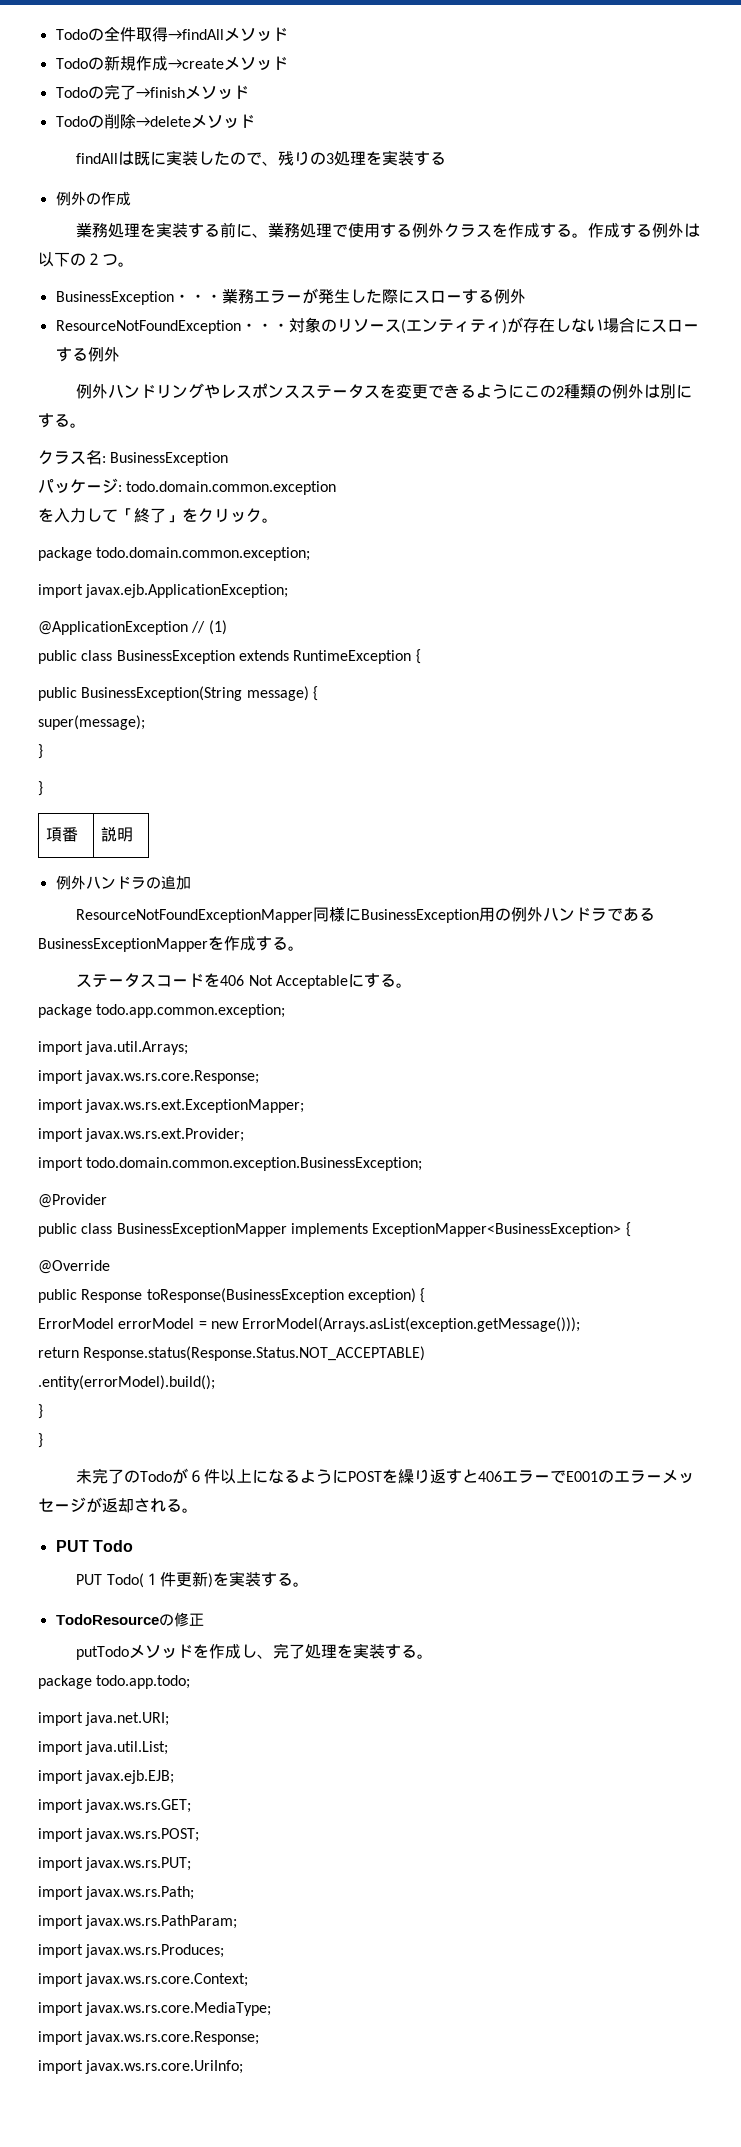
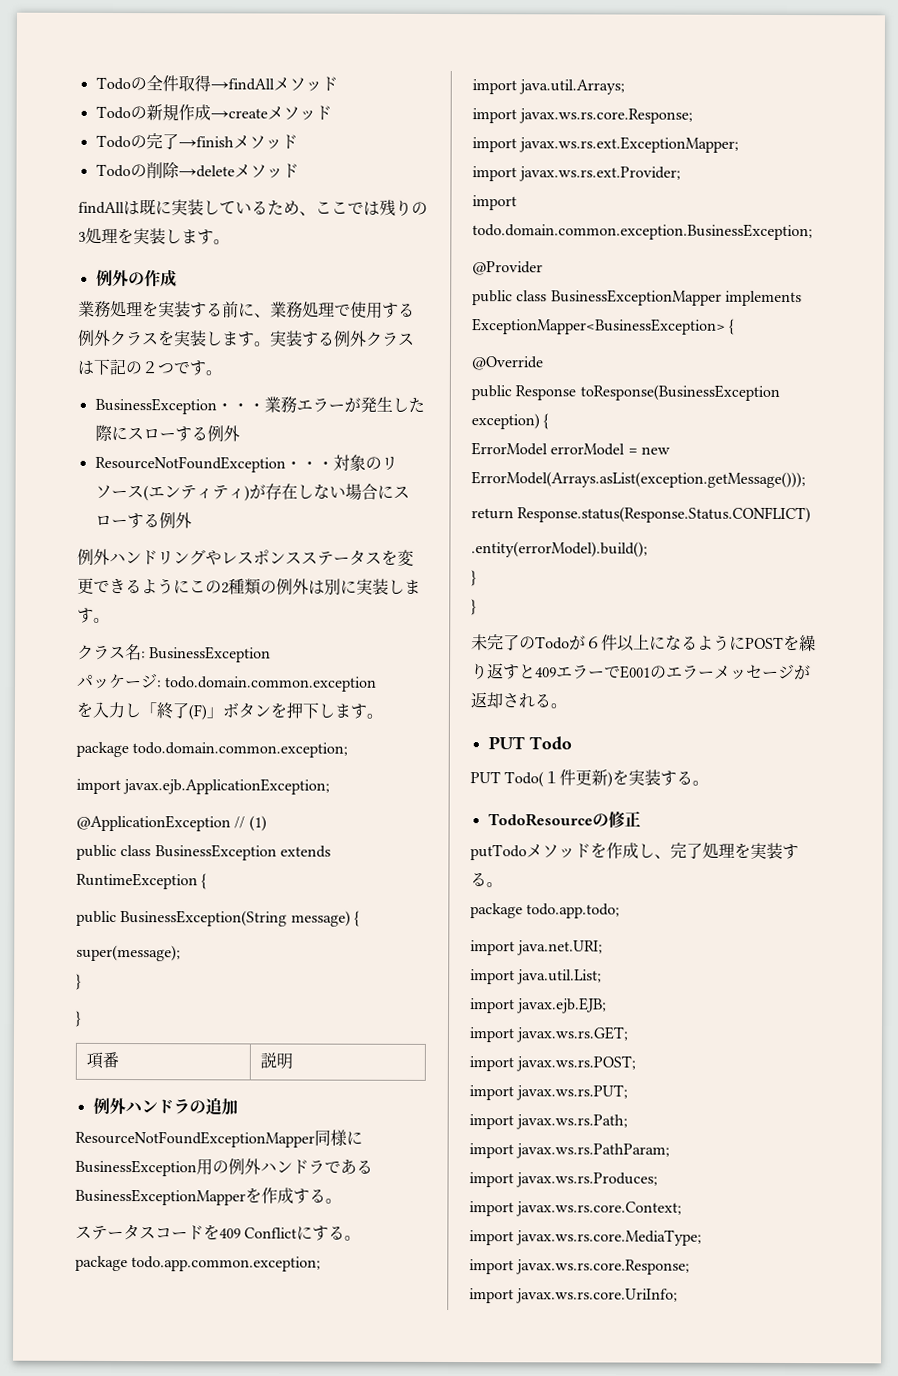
[214,151,279,166] たので、 -> [219,200,380,216] ているため、ここでは
[414,151,447,166] する -> [165,229,230,245] します。
[508,223,701,238] [38,252,70,267] 作成する。作成する例外は以下 -> [174,330,415,347] [77,358,126,376] 実装します。実装する例外クラスは下記
(118, 260) none -> [173,360,206,376] です
[38,413,70,428] する -> [356,578,421,595] [77,607,94,623] 実装します
[102,508,262,523] て「終了」をクリック -> [140,702,367,721] 「終了(F)」ボタンを押下します
[220,975,349,989] 406 Not Acceptable -> [219,1227,298,1239] 409 Conflict
[83,1346,426,1361] Response.status(Response.Status.NOT_ACCEPTABLE) -> [517,506,812,524] Response.status(Response.Status.CONFLICT)
[478,1471,503,1482] 406 -> [535,667,557,678] 409

